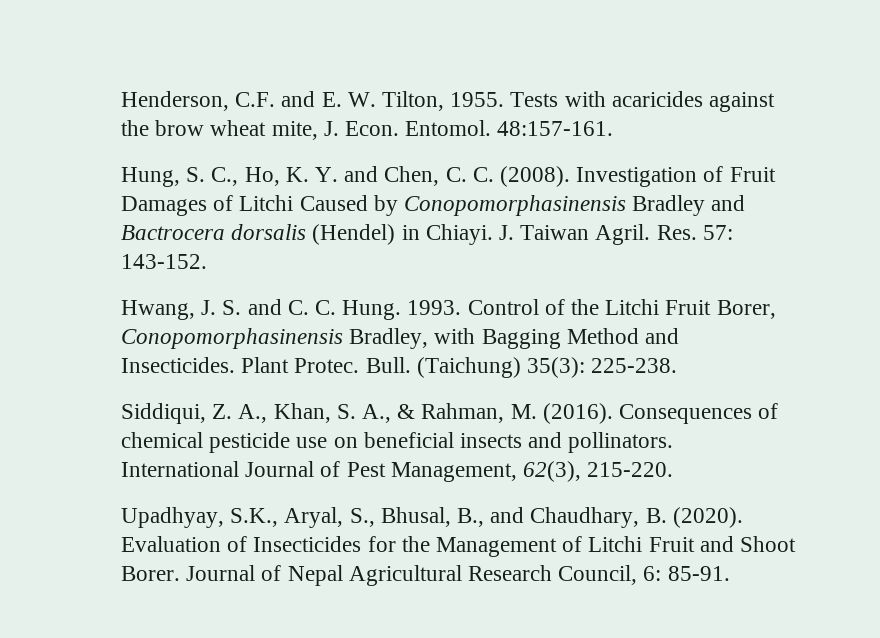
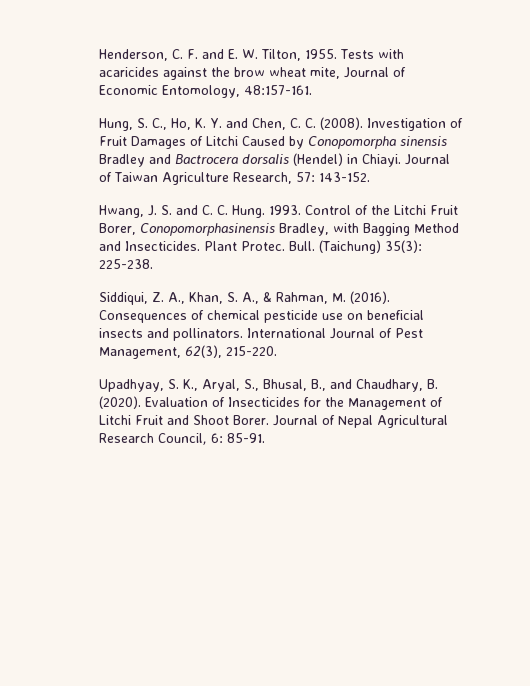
[235,92,276,107] C.F. -> [172,49,199,59] C. F.
[323,120,492,136] J. Econ. Entomol. -> [344,67,407,78] [99,85,241,98] Journal of Economic Entomology,
[403,195,626,216] Conopomorphasinensis -> [308,136,448,149] Conopomorpha sinensis
[498,224,697,245] J. Taiwan Agril. Res. -> [405,154,451,165] [99,172,293,185] Journal of Taiwan Agriculture Research,
[230,508,279,527] S.K., -> [168,379,199,391] S. K.,

